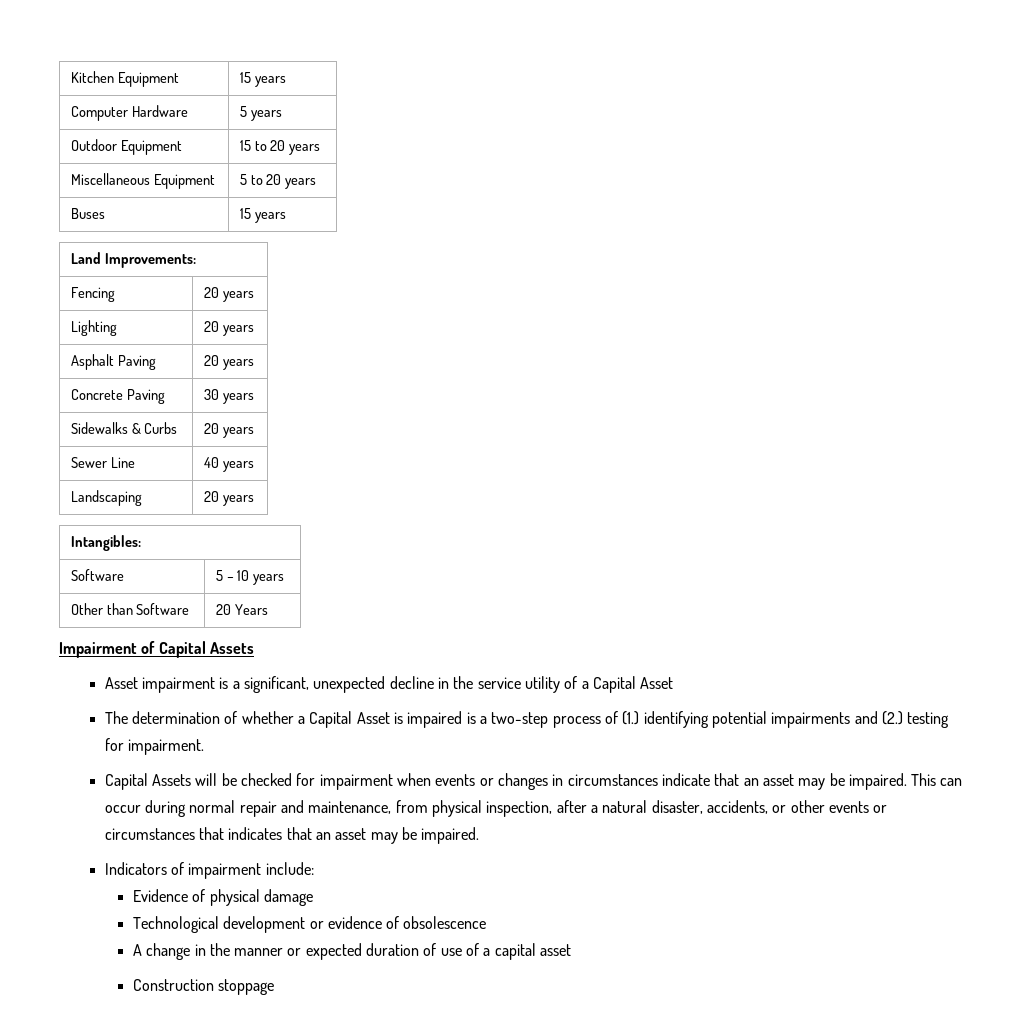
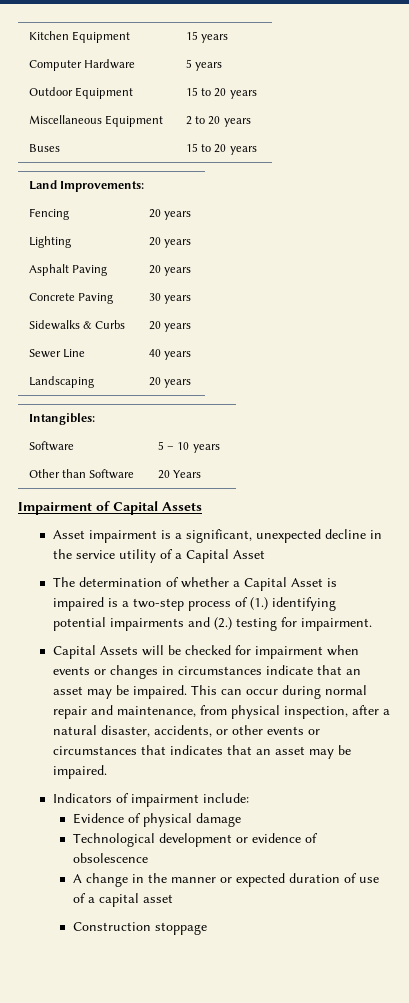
[239,174,247,185] 5 -> [185,116,192,125] 2
(251, 213) none -> [200,144,227,153] to 20

